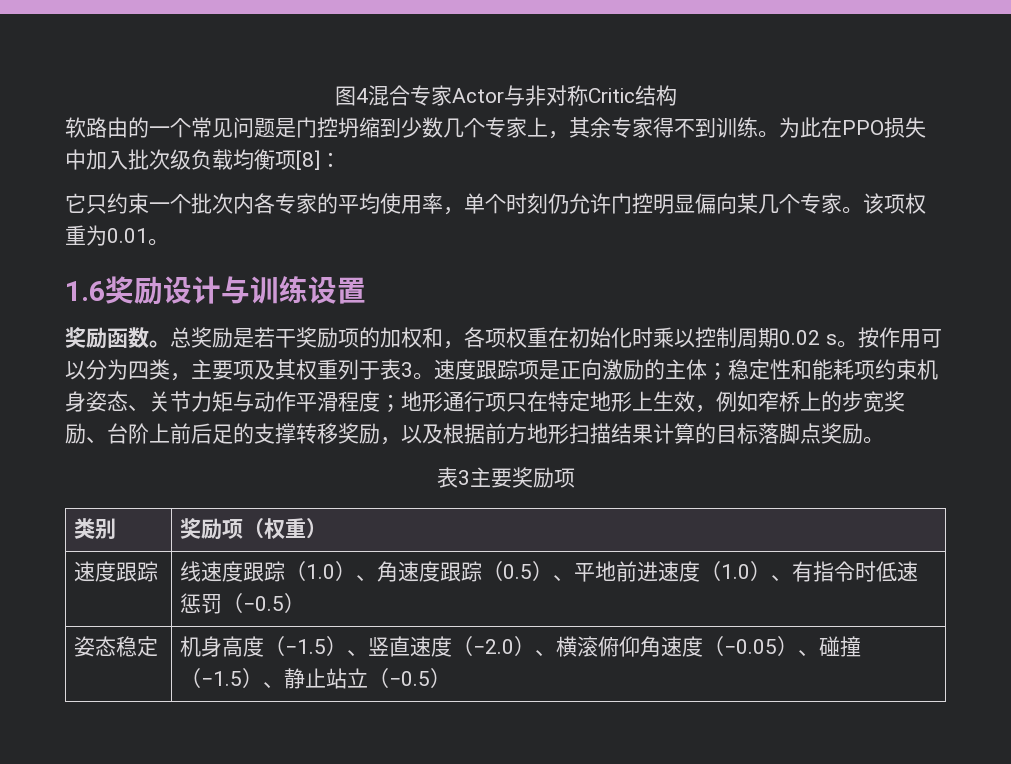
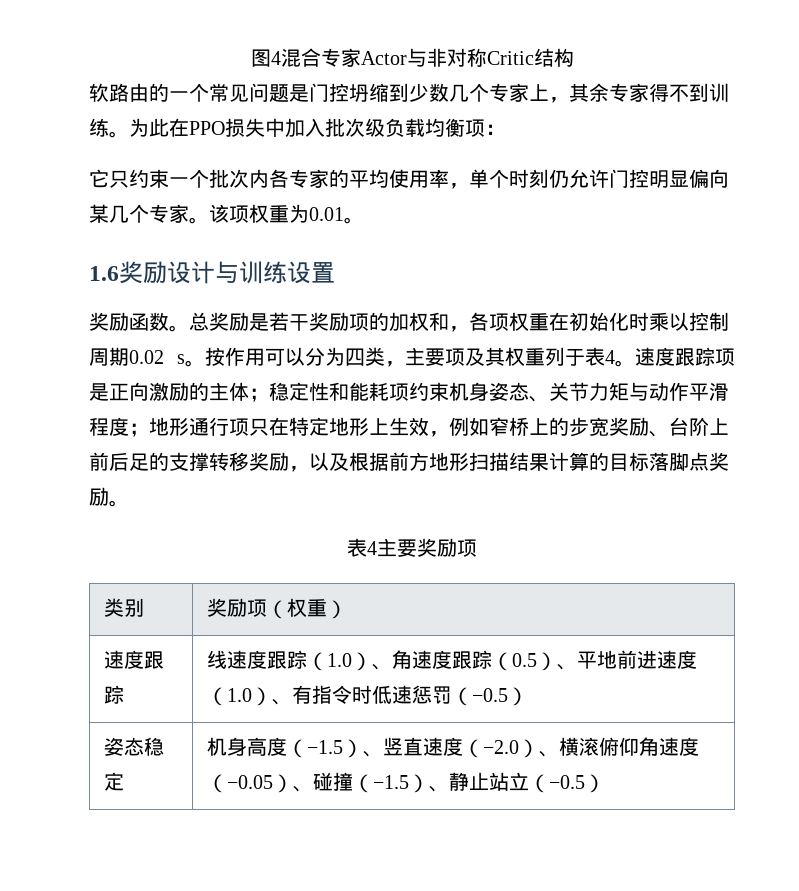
[296,150,320,170] [8] -> (485, 128) none
[401,362,413,377] 3 -> [605,350,615,364] 4
[457,470,470,485] 3 -> [367,541,377,555] 4

